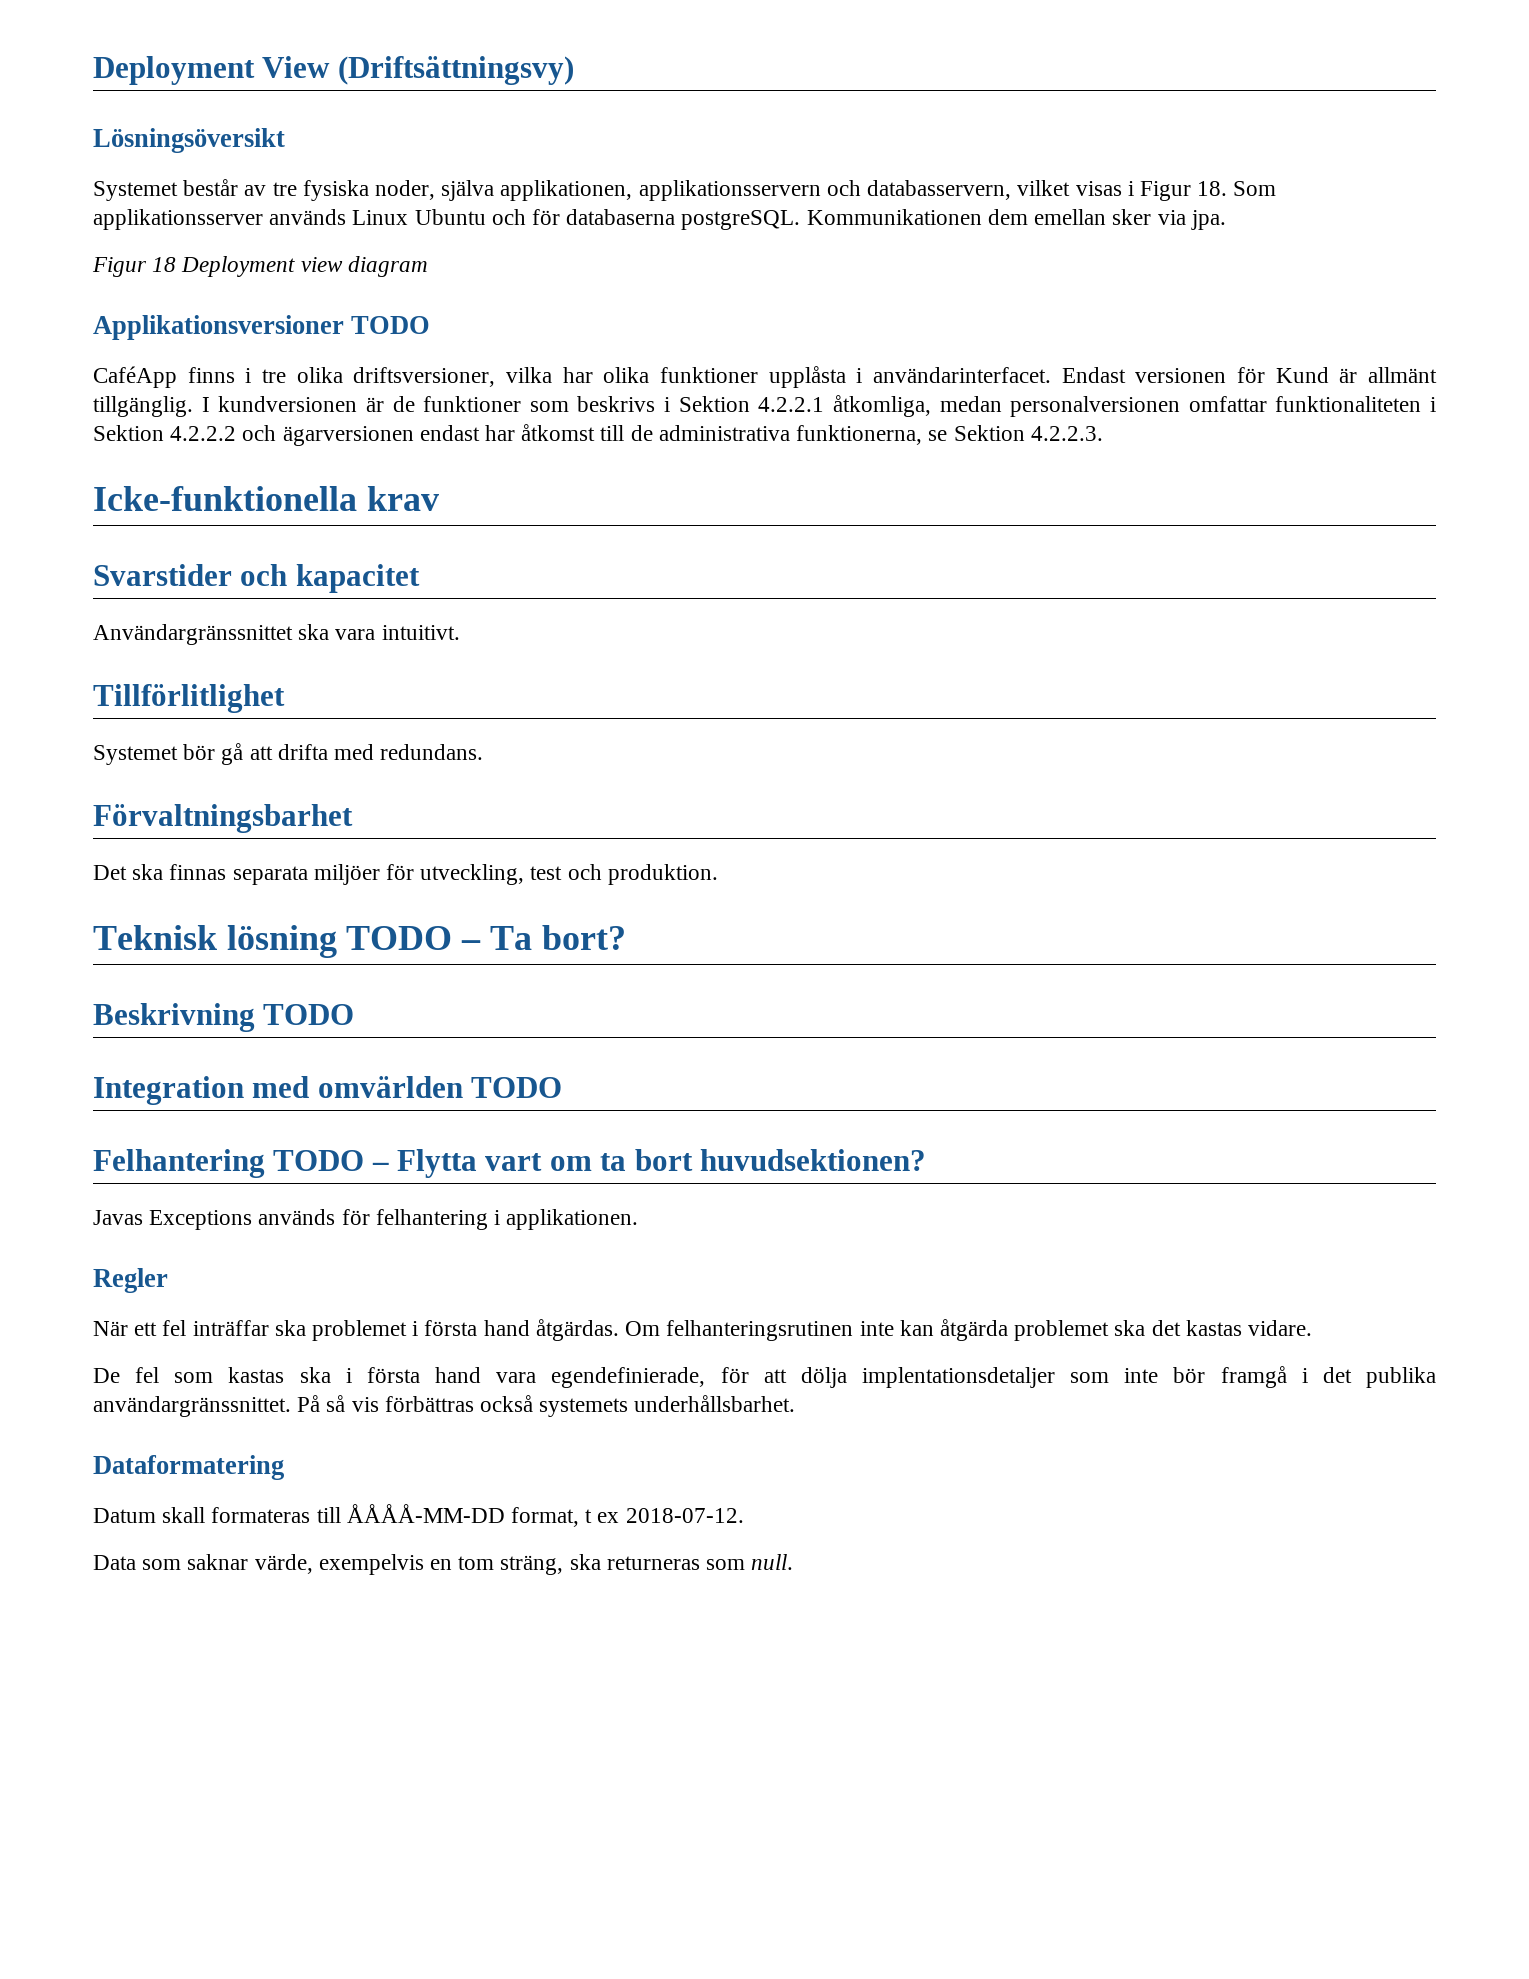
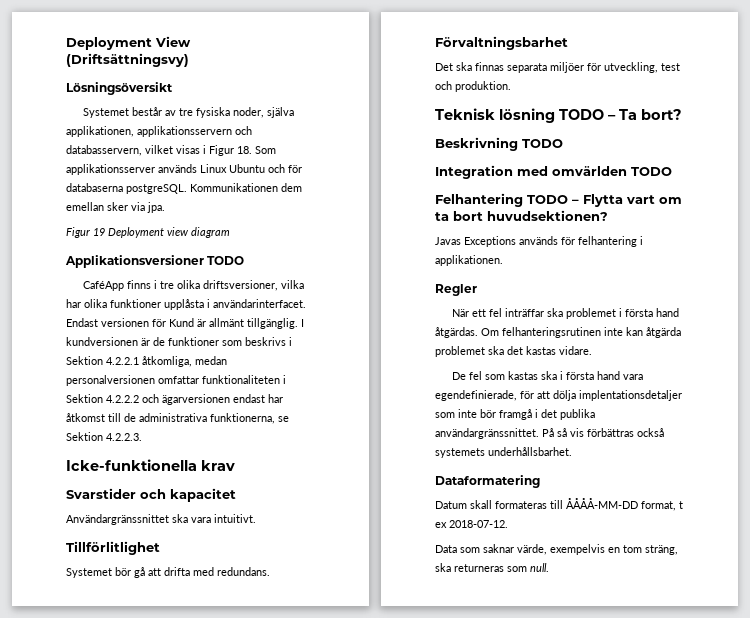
[152,257,177,272] 18 -> [93,228,105,236] 19

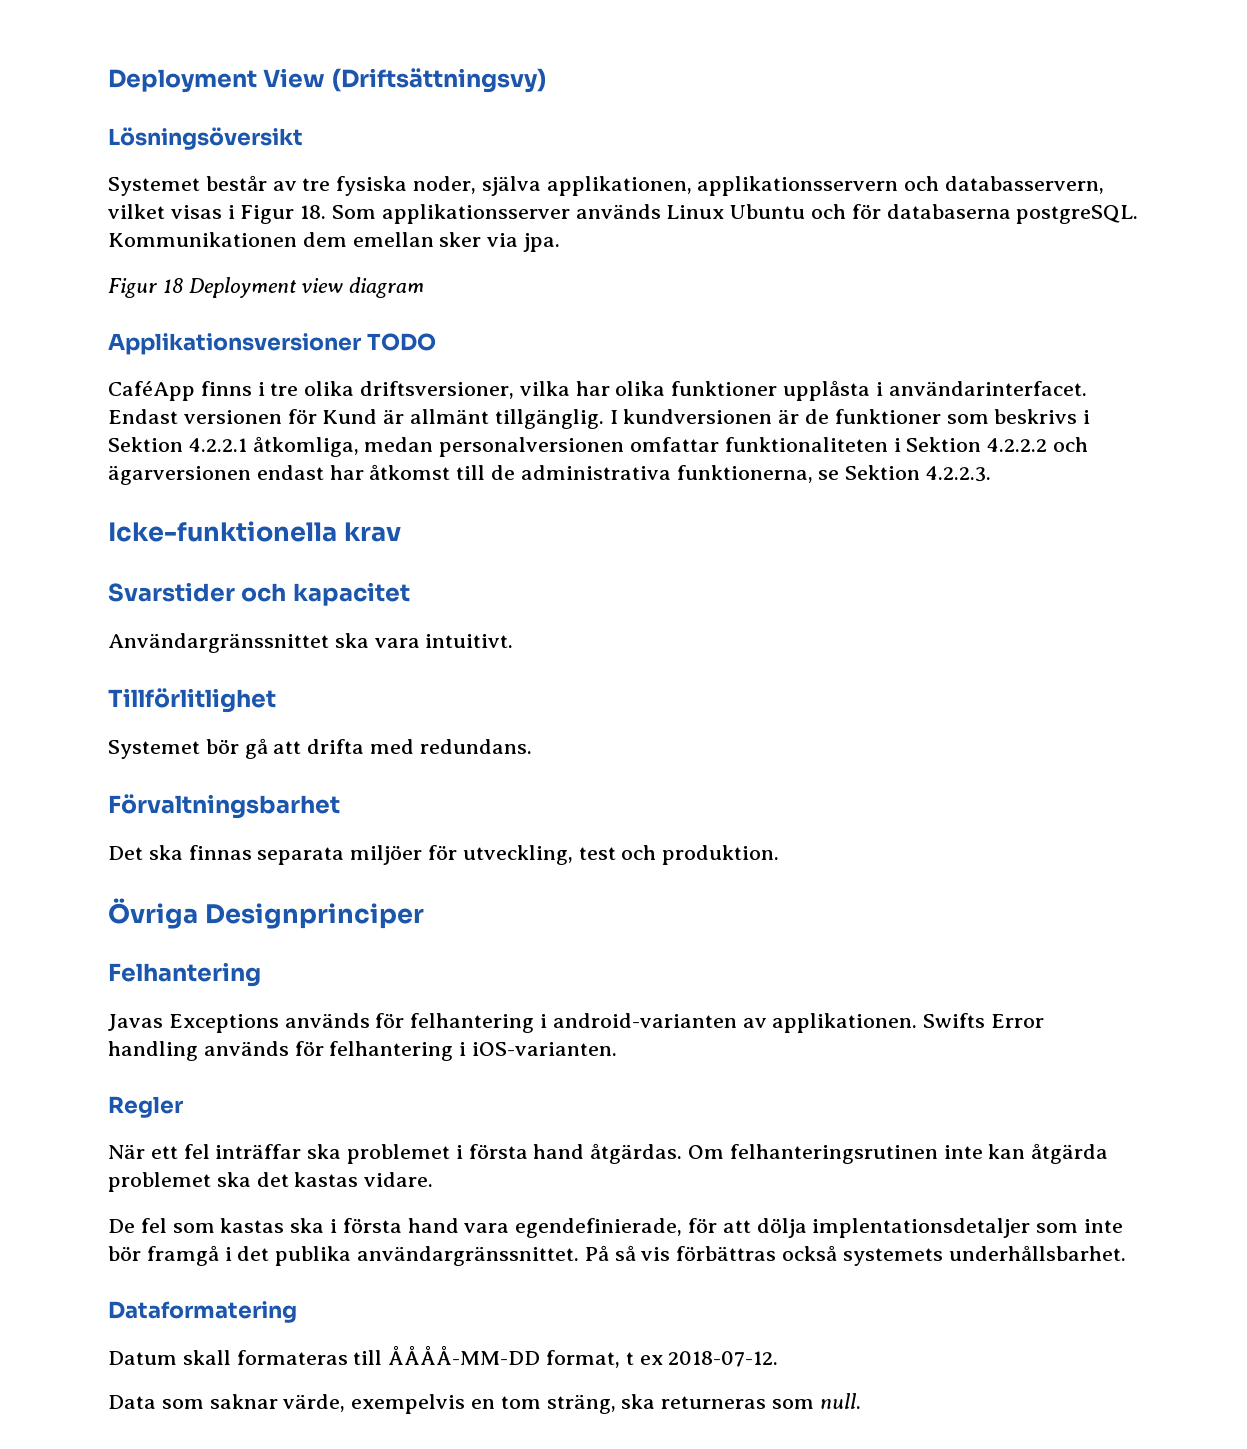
[93,228,105,236] 19 -> [162,278,183,293] 18
[435,108,682,123] [435,137,563,151] [435,165,672,179] [435,193,682,207] [435,210,608,221] Teknisk lösning TODO – Ta bort? // Beskrivning TODO // Integration med omvärlden TODO // Felhantering TODO – Flytta vart om ta bort huvudsektionen? -> [108,898,424,929] [108,962,261,987] Övriga Designprinciper // Felhantering
(643, 240) none -> [552,1013,767,1028] android-varianten av
(503, 260) none -> [923,1013,1045,1028] [108,1041,618,1061] Swifts Error handling används för felhantering i iOS-varianten.

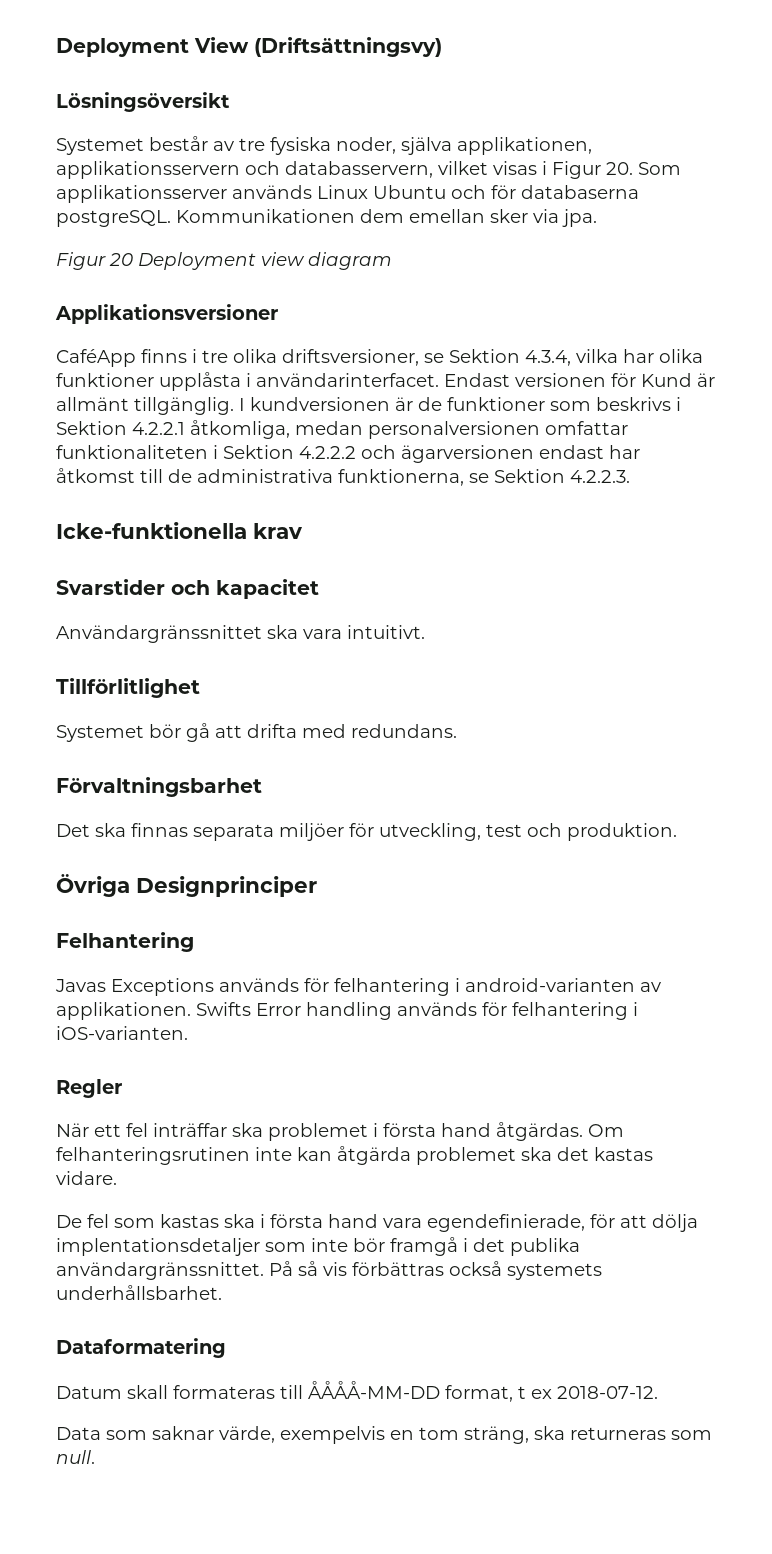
[300,205,327,219] 18. -> [606,162,633,175] 20.
[162,278,183,293] 18 -> [109,253,133,266] 20
[366,333,436,351] TODO -> (278, 314) none
(515, 390) none -> [424,349,571,366] se Sektion 4.3.4,

